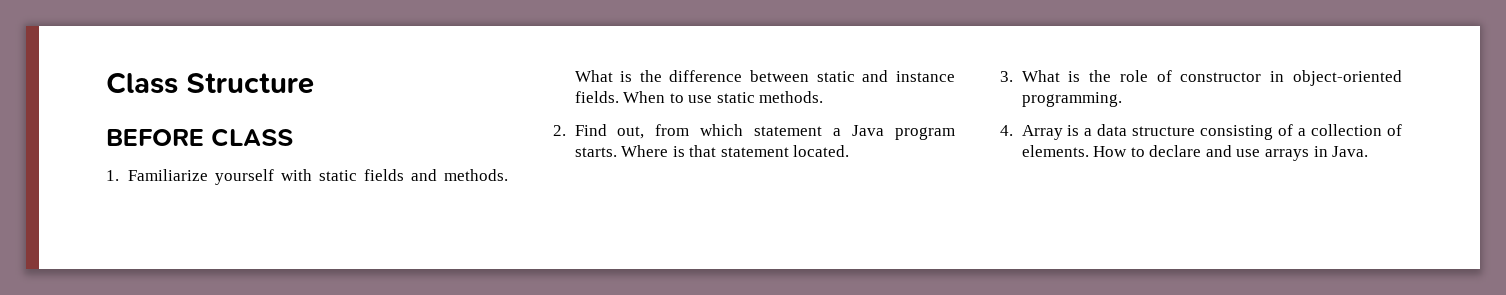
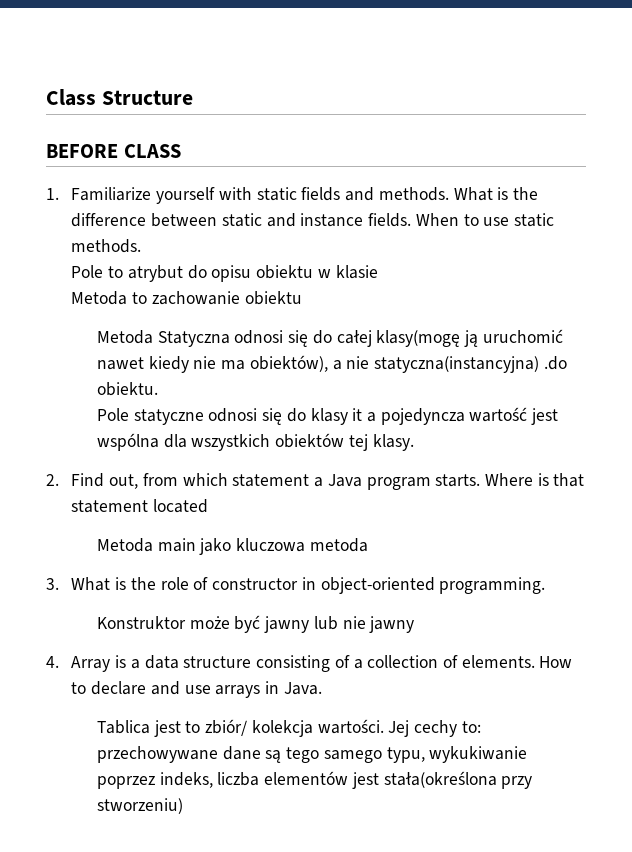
(824, 97) none -> [71,265,378,282] [71,291,302,305] [96,329,563,347] [96,355,567,373] [96,382,158,396] [96,407,559,425] [96,433,414,451] // Pole to atrybut do opisu obiektu w klasie // Metoda to zachowanie obiektu // Metoda Statyczna odnosi się do całej klasy(mogę ją uruchomić nawet kiedy nie ma obiektów), a nie statyczna(instancyjna) .do obiektu. // Pole statyczne odnosi się do klasy it a pojedyncza wartość jest wspólna dla wszystkich obiektów tej klasy.
[793,145,850,157] located. -> [153,499,209,513] [96,538,368,555] located // Metoda main jako kluczowa metoda
(1122, 99) none -> [96,615,415,633] // Konstruktor może być jawny lub nie jawny
(1369, 151) none -> [96,719,481,737] [96,746,528,763] [96,771,533,789] [96,798,183,814] // Tablica jest to zbiór/ kolekcja wartości. Jej cechy to: przechowywane dane są tego samego typu, wykukiwanie poprzez indeks, liczba elementów jest stała(określona przy stworzeniu)

